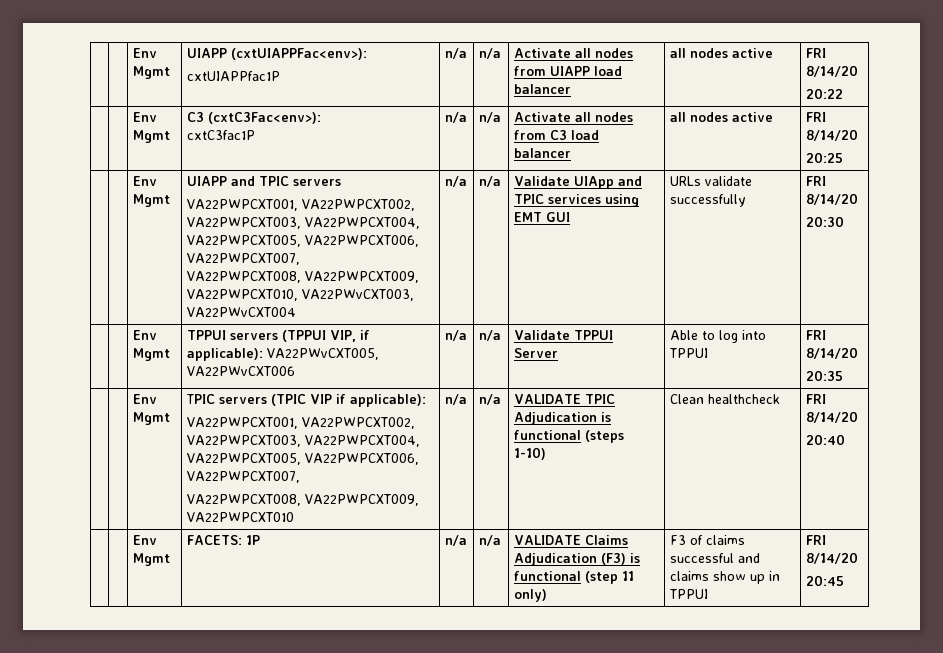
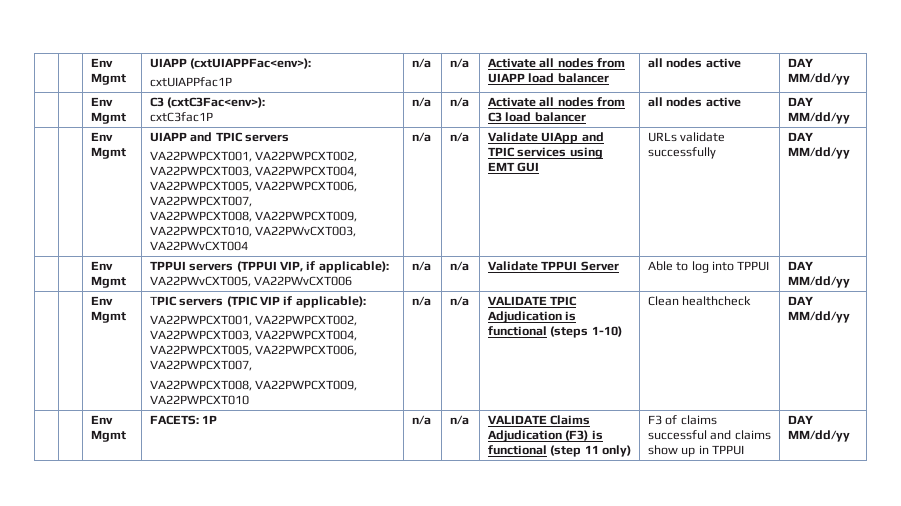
[805,48,826,58] [805,65,858,77] [805,88,843,99] FRI 8/14/20 // 20:22 -> [787,58,813,67] [787,73,850,85] DAY MM/dd/yy
[805,112,826,122] [805,129,858,141] [805,152,843,163] FRI 8/14/20 // 20:25 -> [787,97,813,106] [787,112,850,124] DAY MM/dd/yy
[805,176,826,186] [805,193,858,205] [805,216,844,227] FRI 8/14/20 // 20:30 -> [787,132,813,141] [787,147,850,159] DAY MM/dd/yy
[805,330,826,340] [805,347,858,359] [805,370,843,381] FRI 8/14/20 // 20:35 -> [787,261,813,270] [787,276,850,288] DAY MM/dd/yy
[805,394,826,404] [805,411,858,423] [805,434,845,445] FRI 8/14/20 // 20:40 -> [787,296,813,305] [787,311,850,323] DAY MM/dd/yy
[805,535,826,545] [805,552,858,564] [805,575,844,586] FRI 8/14/20 // 20:45 -> [787,415,813,424] [787,430,850,442] DAY MM/dd/yy

